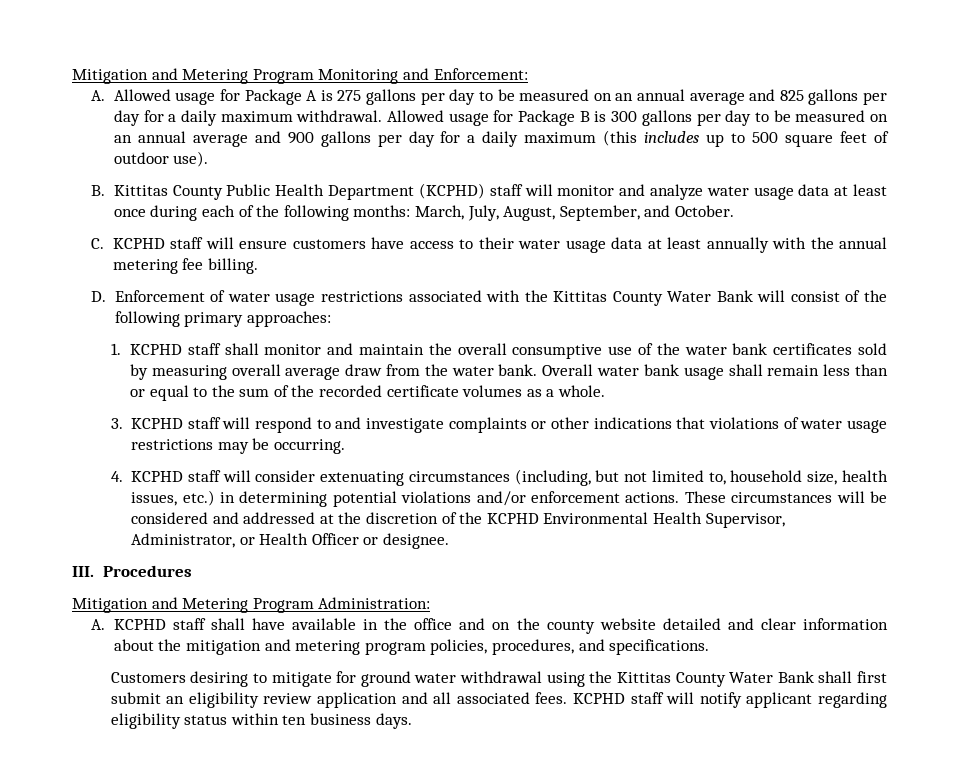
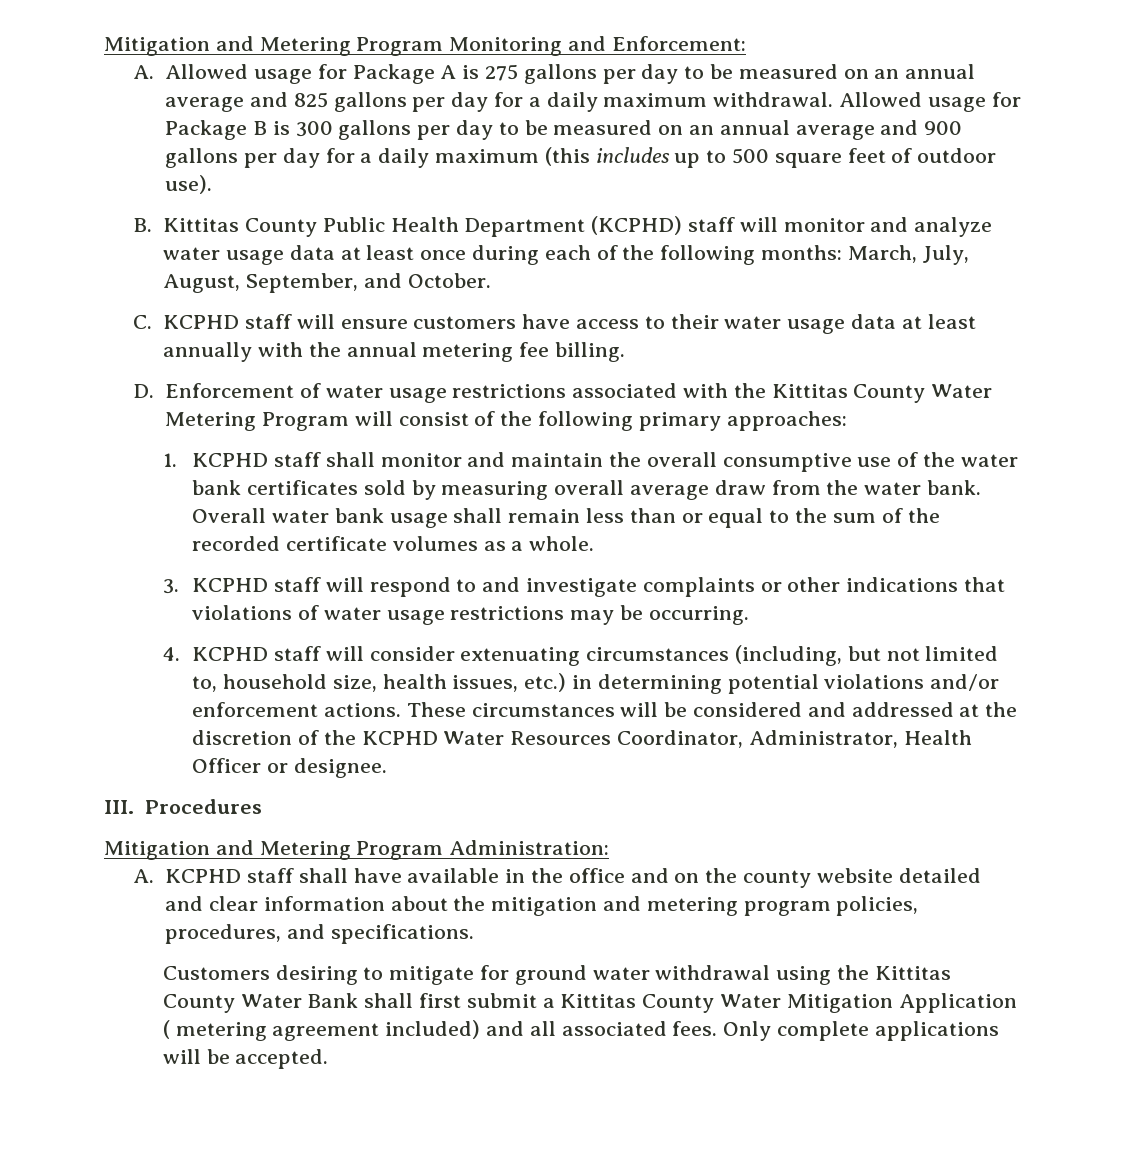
[716,290,753,302] Bank -> [165,412,349,431] Metering Program
[543,512,785,528] [131,533,255,548] Environmental Health Supervisor, Administrator, or -> [443,730,898,748] Water Resources Coordinator, Administrator,
[166,692,887,708] [110,713,412,729] an eligibility review application and all associated fees. KCPHD staff will notify applicant regarding eligibility status within ten business days. -> [542,993,1017,1013] [162,1020,999,1041] [162,1049,329,1069] a Kittitas County Water Mitigation Application ( metering agreement included) and all associated fees. Only complete applications will be accepted.

